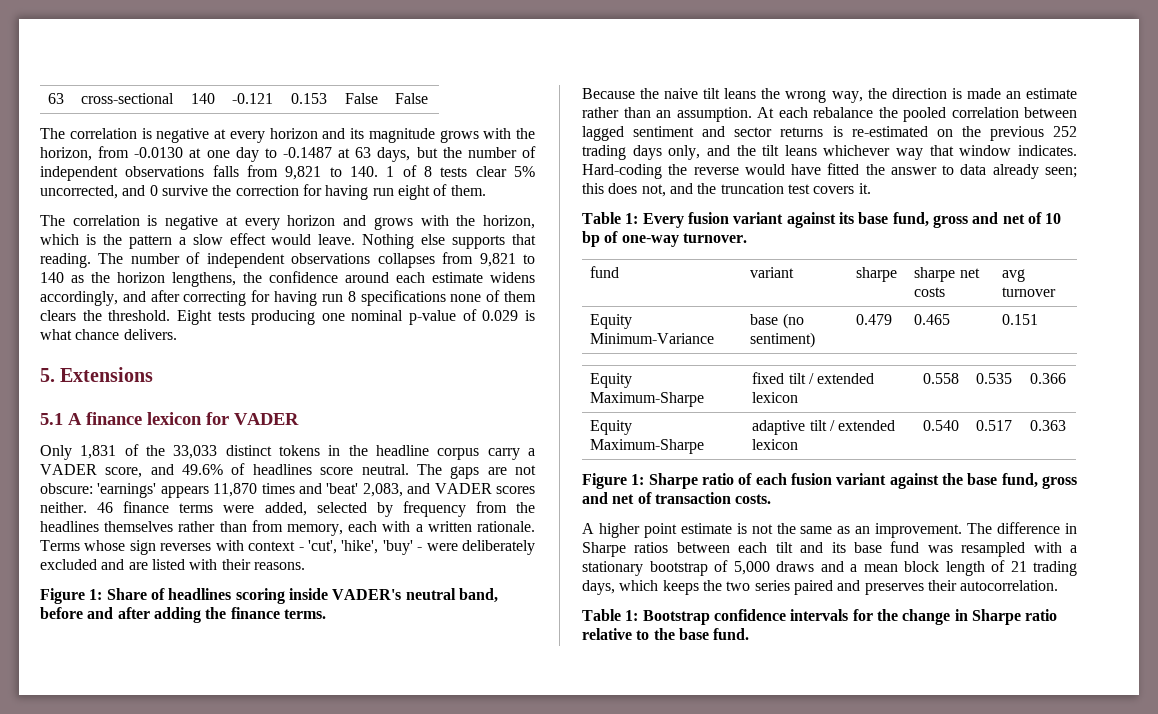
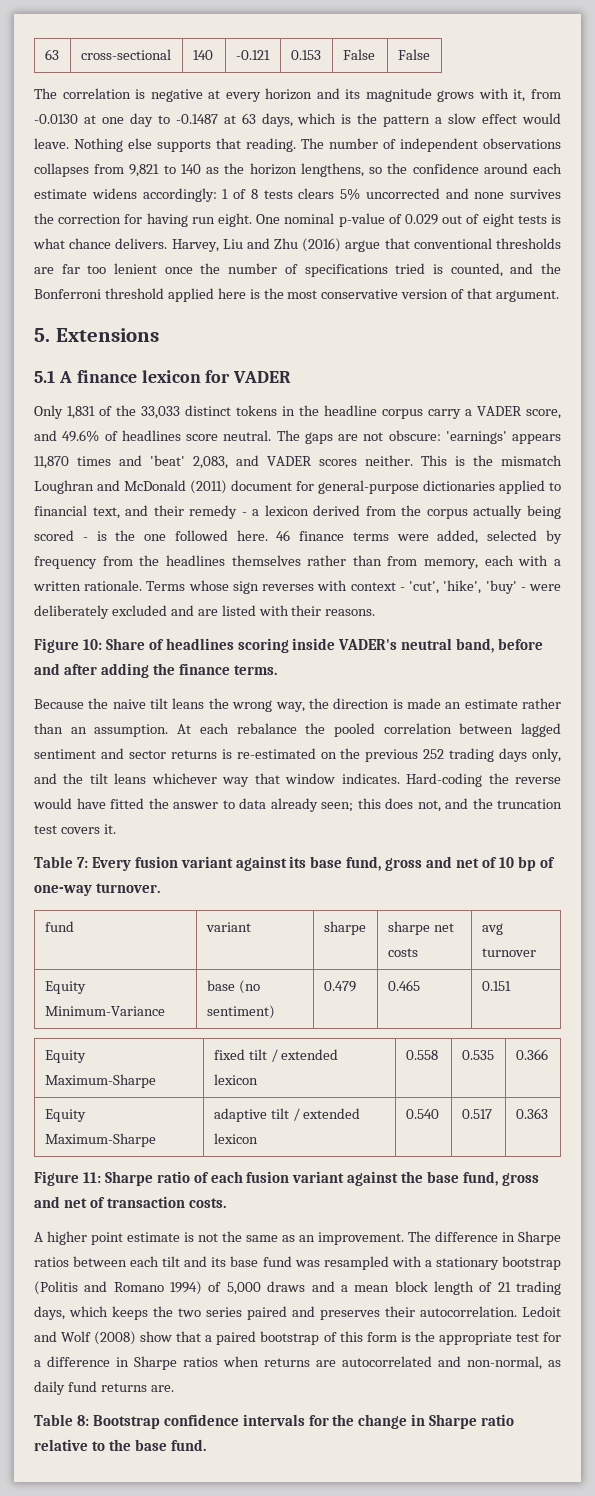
[516,128,535,139] [40,147,92,161] the horizon, -> [513,89,526,102] it,
[416,146,537,158] [40,165,535,181] [40,184,486,200] [40,215,536,230] but the number of independent observations falls from 9,821 to 140. 1 of 8 tests clear 5% uncorrected, and 0 survive the correction for having run eight of them. // The correlation is negative at every horizon and grows with the horizon, -> (293, 120) none
(236, 279) none -> [369,167,383,174] so
[40,290,536,306] [40,309,535,325] [40,329,177,340] accordingly, and after correcting for having run 8 specifications none of them clears the threshold. Eight tests producing one nominal p-value of 0.029 is what chance delivers. -> [142,188,561,202] [34,213,561,227] [33,238,561,252] [34,263,561,277] [34,288,560,302] accordingly: 1 of 8 tests clears 5% uncorrected and none survives the correction for having run eight. One nominal p-value of 0.029 out of eight tests is what chance delivers. Harvey, Liu and Zhu (2016) argue that conventional thresholds are far too lenient once the number of specifications tried is counted, and the Bonferroni threshold applied here is the most conservative version of that argument.
(87, 507) none -> [421,455,562,466] [34,480,561,494] [34,505,562,519] [34,530,268,541] This is the mismatch Loughran and McDonald (2011) document for general-purpose dictionaries applied to financial text, and their remedy - a lexicon derived from the corpus actually being scored - is the one followed here.
[89,589,103,600] 1: -> [82,639,102,650] 10:
[625,213,639,224] 1: -> [76,857,88,868] 7:
[631,474,645,485] 1: -> [82,1172,101,1183] 11:
(708, 568) none -> [34,1281,203,1295] (Politis and Romano 1994)
[582,609,639,621] // Table 1: -> [522,1306,561,1317] [34,1331,561,1345] [34,1356,561,1370] [34,1381,174,1395] [34,1414,89,1426] Ledoit and Wolf (2008) show that a paired bootstrap of this form is the appropriate test for a difference in Sharpe ratios when returns are autocorrelated and non-normal, as daily fund returns are. // Table 8:

